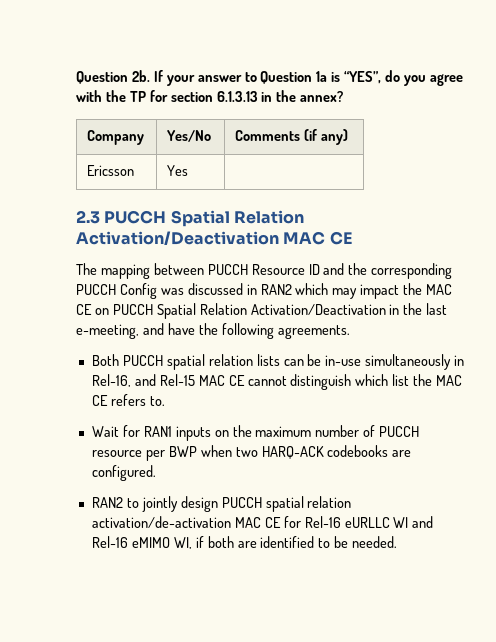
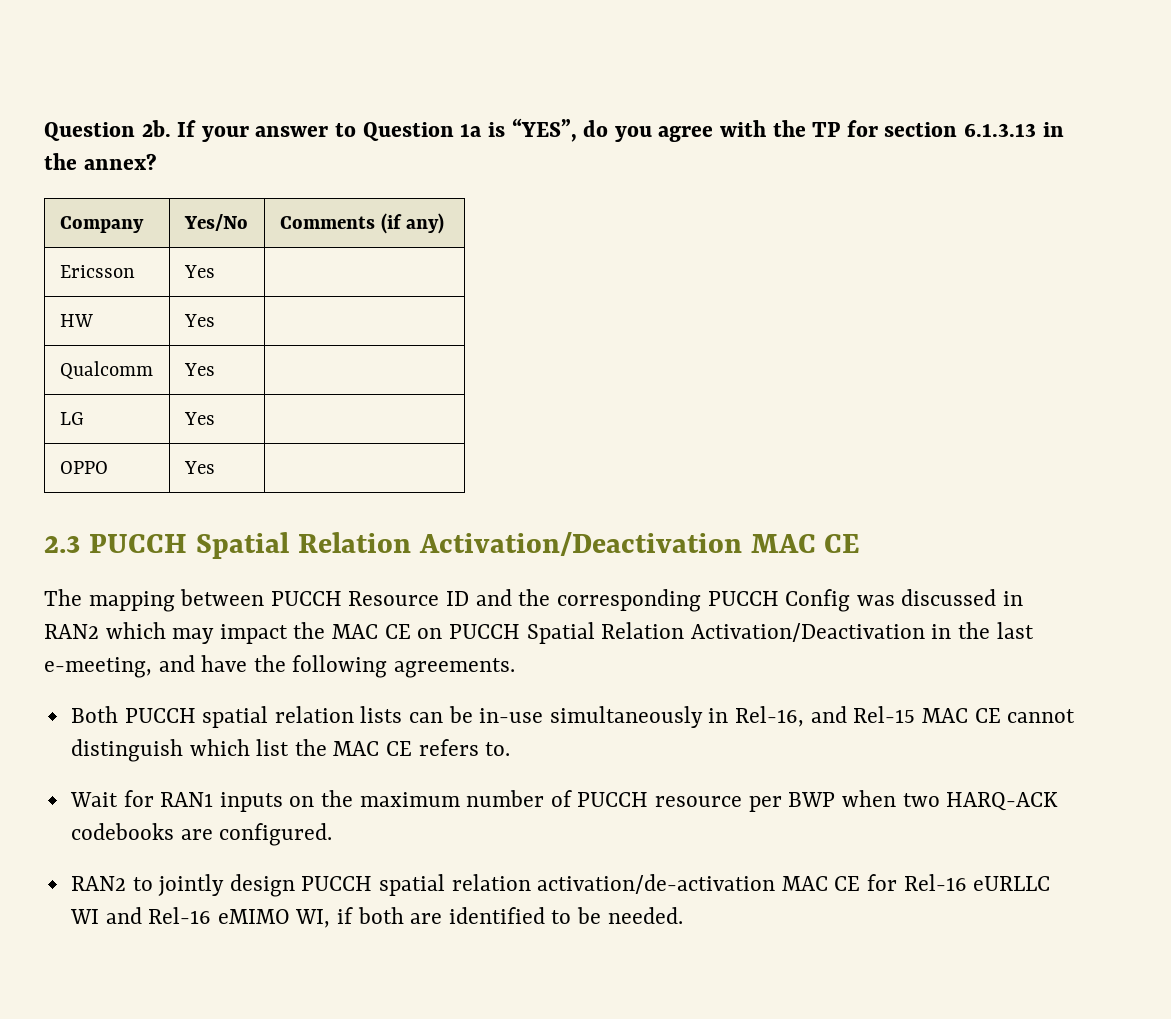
(189, 170) none -> [59,314,93,327] [183,314,215,327] [59,361,153,379] [183,363,215,376] [59,412,84,425] [183,412,215,425] [59,461,108,474] [183,461,215,474] // HW | Yes | // Qualcomm | Yes | // LG | Yes | // OPPO | Yes |

